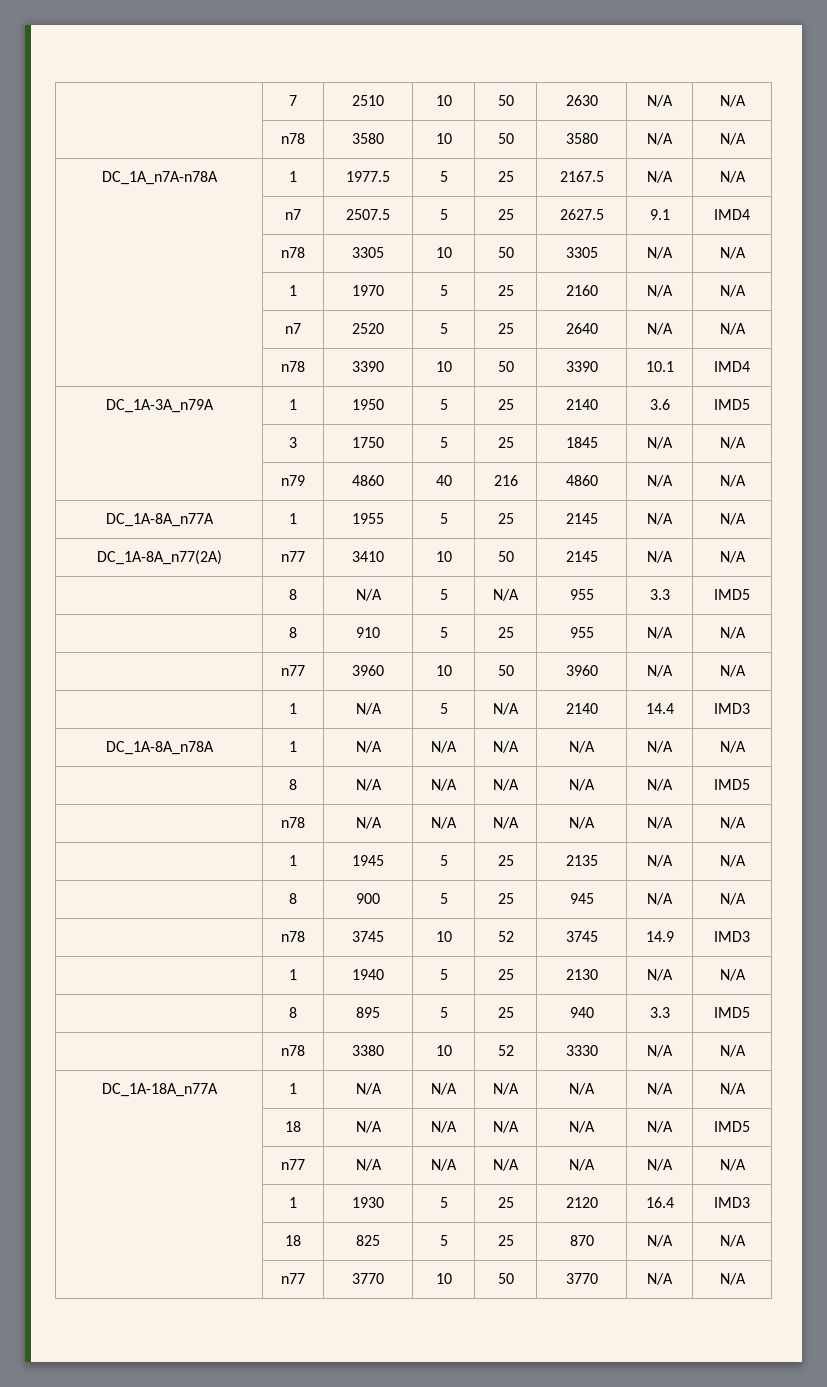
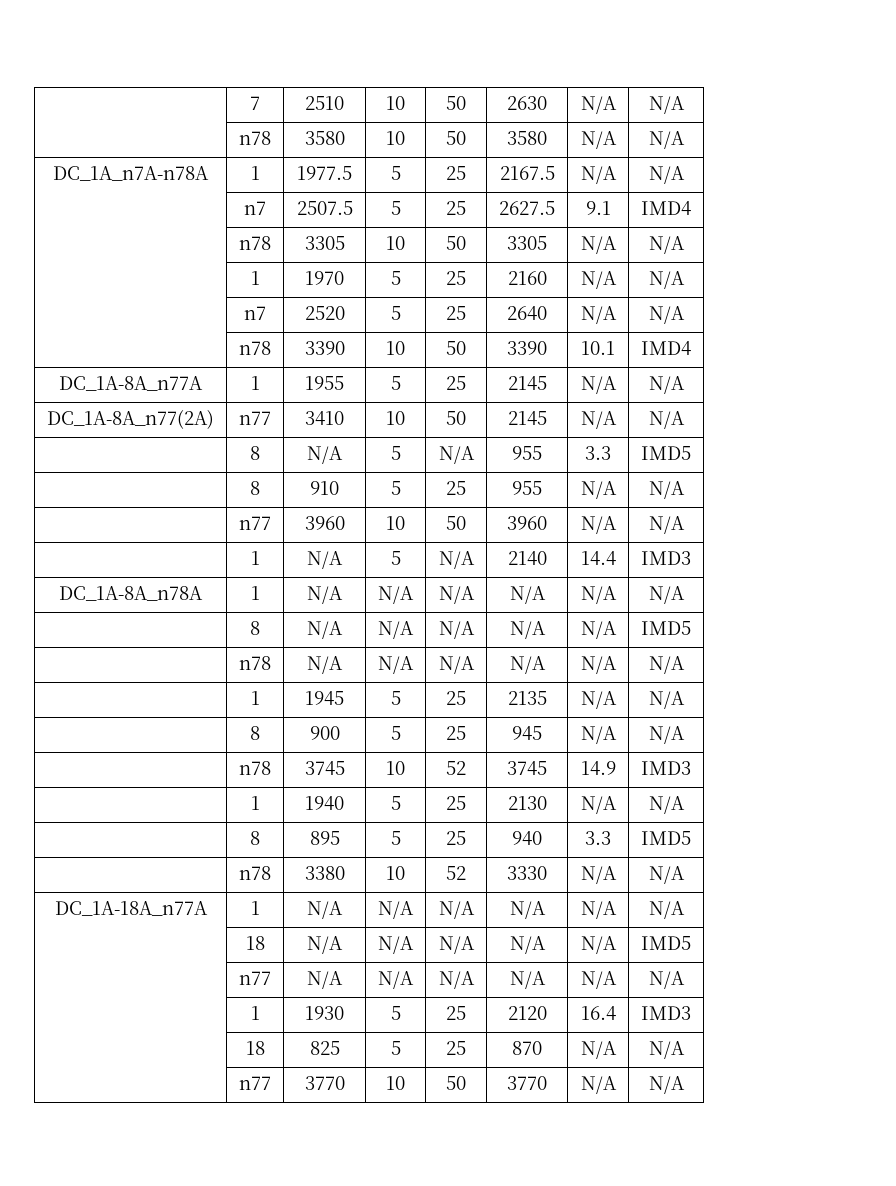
[105,399,214,413] [289,399,297,410] [352,399,384,410] [439,399,448,410] [497,399,514,410] [565,399,598,410] [649,399,670,410] [714,399,750,410] [289,437,297,448] [352,437,384,448] [439,437,448,448] [497,437,514,448] [565,437,598,448] [647,437,673,449] [719,437,746,449] [281,475,305,486] [352,475,384,486] [435,475,452,486] [493,475,518,486] [565,475,598,486] [647,475,673,487] [719,475,746,487] // DC_1A-3A_n79A | 1 | 1950 | 5 | 25 | 2140 | 3.6 | IMD5 // | 3 | 1750 | 5 | 25 | 1845 | N/A | N/A // | n79 | 4860 | 40 | 216 | 4860 | N/A | N/A -> (691, 348) none

